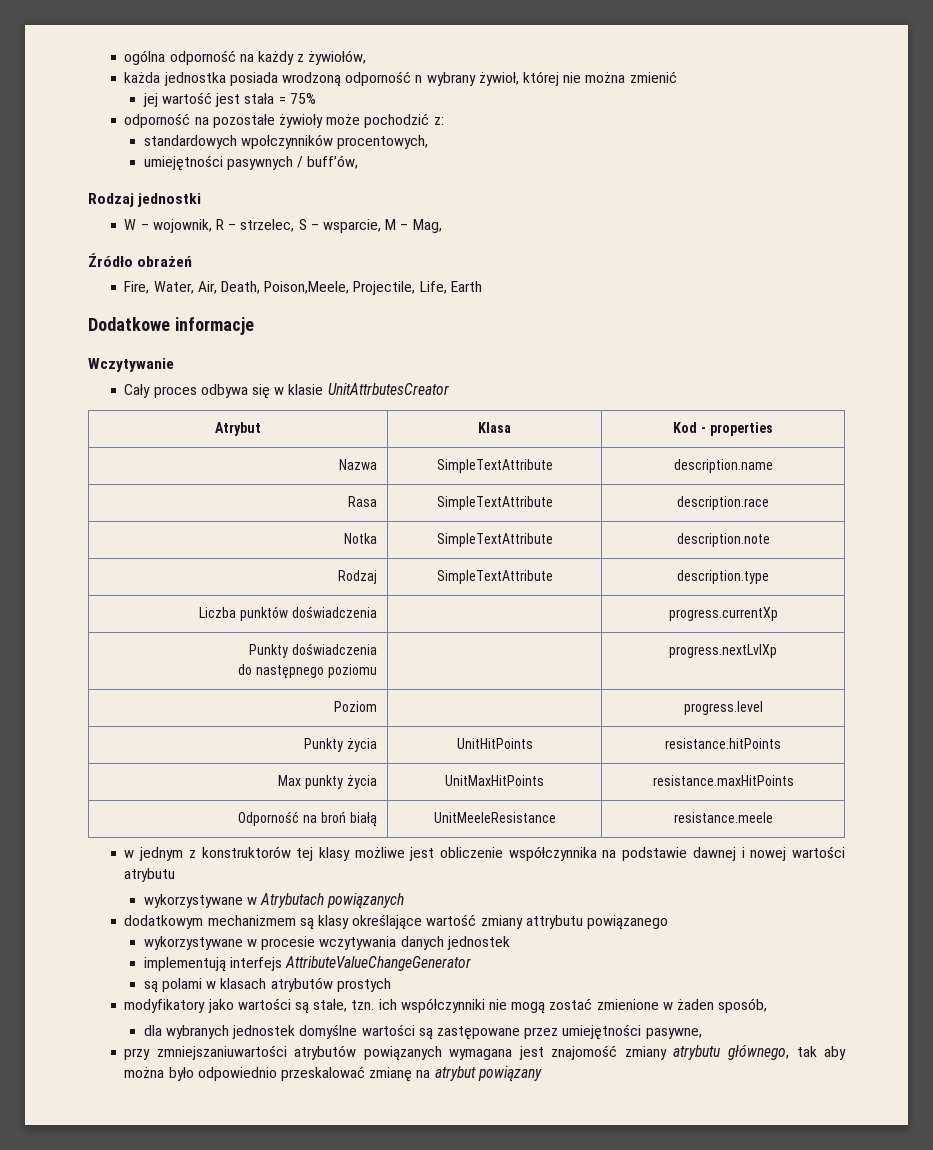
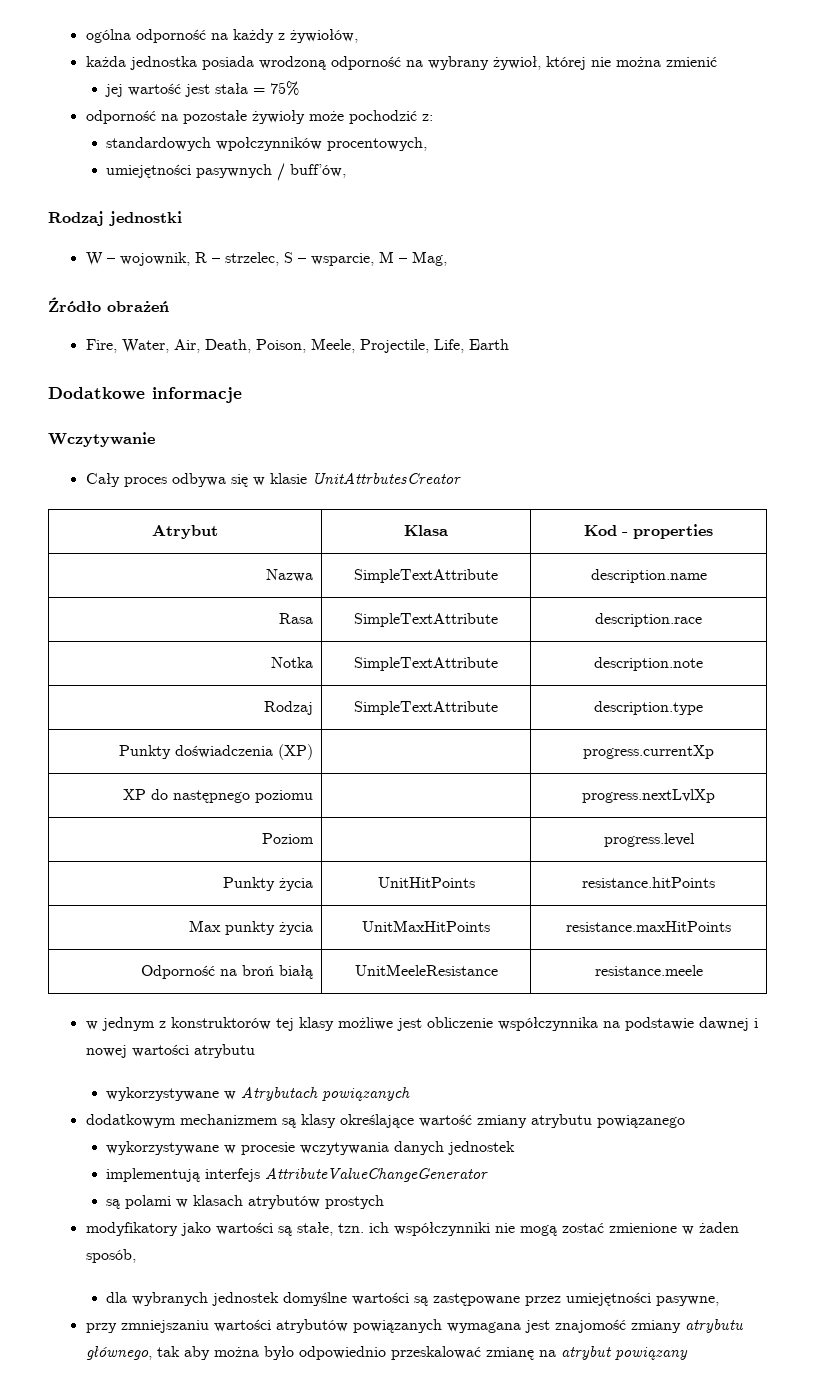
[415,75,423,83] n -> [405,60,423,67] na
[264,281,350,294] Poison,Meele, -> [255,338,355,353] Poison, Meele,
[199,606,377,621] Liczba punktów doświadczenia -> [118,744,313,760] Punkty doświadczenia (XP)
[248,643,377,658] Punkty doświadczenia // -> [122,789,146,800] XP
[525,915,583,929] attrybutu -> [530,1114,592,1128] atrybutu
[156,1045,287,1060] zmniejszaniuwartości -> [120,1319,271,1333] zmniejszaniu wartości

